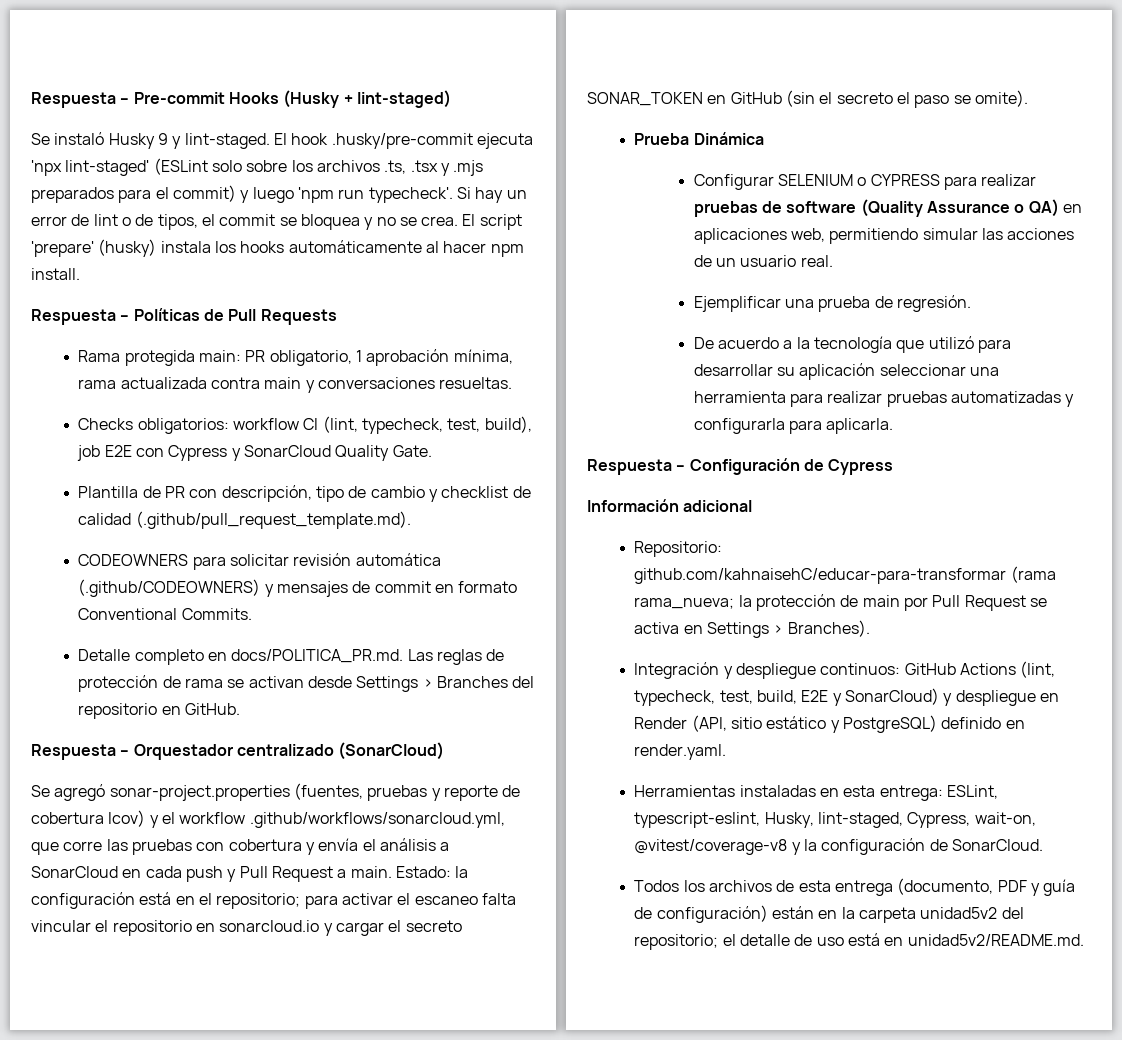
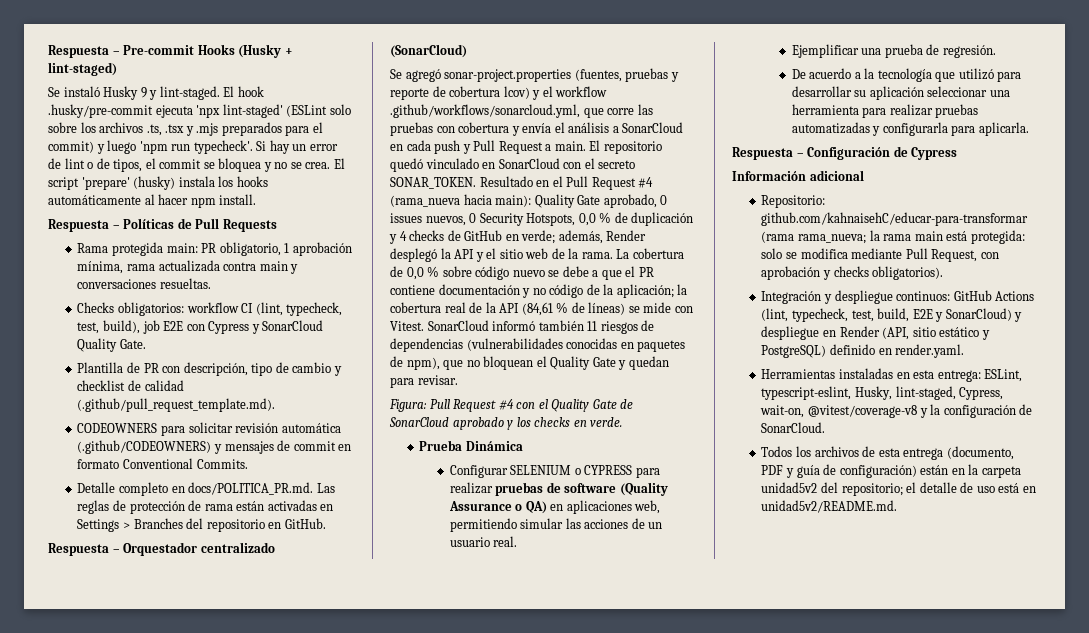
[227,676,352,688] se activan desde -> [236,500,334,511] están activadas en
[395,866,469,878] [31,892,516,909] [31,920,462,936] [587,90,1028,108] Estado: la configuración está en el repositorio; para activar el escaneo falta vincular el repositorio en sonarcloud.io y cargar el secreto SONAR_TOKEN en GitHub (sin el secreto el paso se omite). -> [589,140,662,154] [390,158,636,172] [390,176,654,190] [390,194,668,208] [390,212,694,226] [389,230,647,244] [390,248,684,262] [390,266,654,280] [390,284,688,298] [390,302,693,316] [390,320,655,334] [390,338,686,352] [390,356,669,370] [390,375,458,388] [389,399,634,412] [389,417,623,430] El repositorio quedó vinculado en SonarCloud con el secreto SONAR_TOKEN. Resultado en el Pull Request #4 (rama_nueva hacia main): Quality Gate aprobado, 0 issues nuevos, 0 Security Hotspots, 0,0 % de duplicación y 4 checks de GitHub en verde; además, Render desplegó la API y el sitio web de la rama. La cobertura de 0,0 % sobre código nuevo se debe a que el PR contiene documentación y no código de la aplicación; la cobertura real de la API (84,61 % de líneas) se mide con Vitest. SonarCloud informó también 11 riesgos de dependencias (vulnerabilidades conocidas en paquetes de npm), que no bloquean el Quality Gate y quedan para revisar. // Figura: Pull Request #4 con el Quality Gate de SonarCloud aprobado y los checks en verde.
[755,594,1047,611] [634,620,870,638] protección de main por Pull Request se activa en Settings > Branches). -> [883,230,1025,244] [761,248,999,262] [761,266,944,280] rama main está protegida: solo se modifica mediante Pull Request, con aprobación y checks obligatorios).

